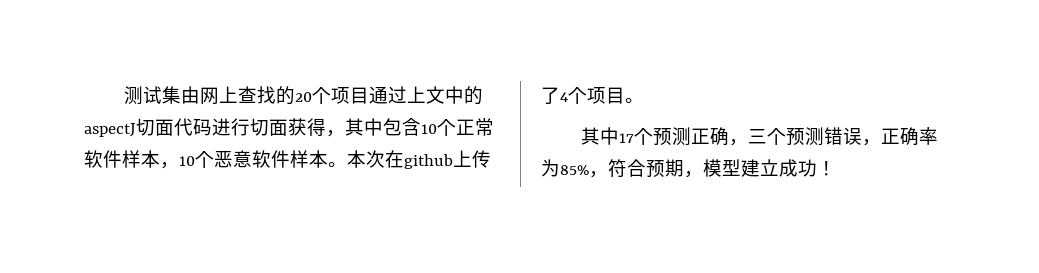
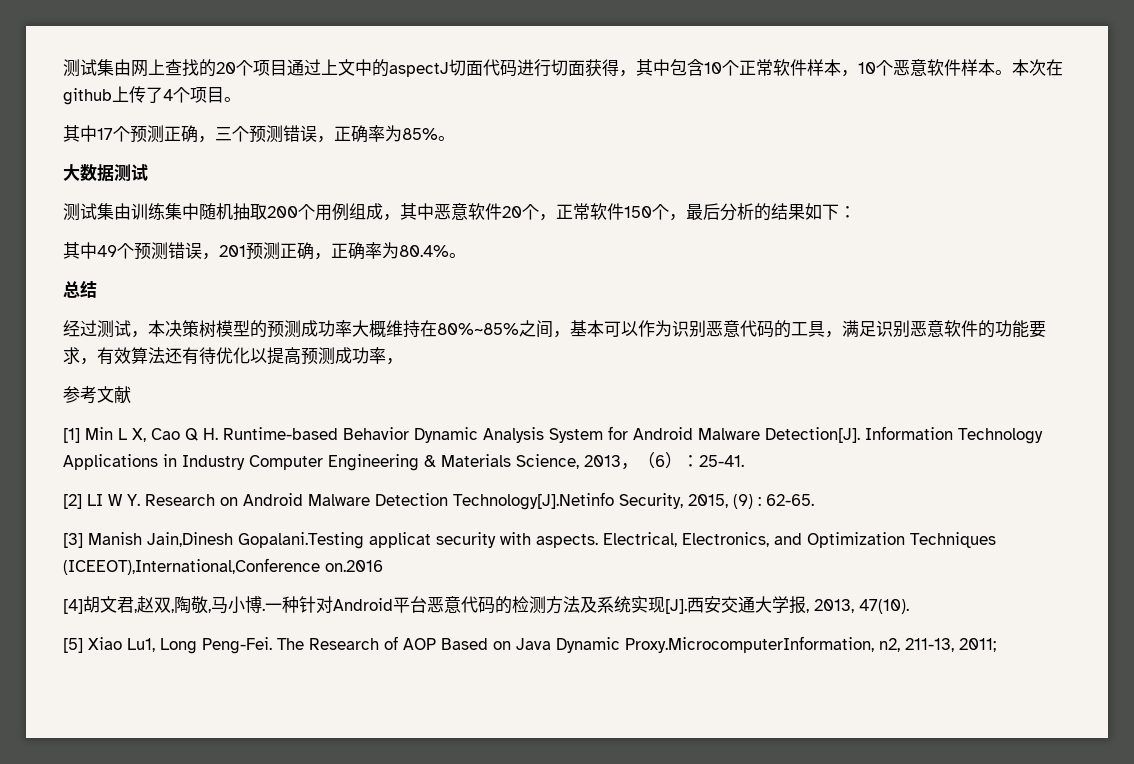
[589,159,836,178] ，符合预期，模型建立成功！ -> [438,136,455,141] [63,164,148,182] [63,203,856,221] [63,242,466,260] [63,280,97,298] [63,320,1046,338] [63,347,403,365] [63,386,131,404] [63,426,1043,444] [63,452,744,471] [63,492,814,510] [63,532,996,549] [63,558,383,575] [63,596,909,614] [63,636,996,654] 。 // 大数据测试 // 测试集由训练集中随机抽取200个用例组成，其中恶意软件20个，正常软件150个，最后分析的结果如下： // 其中49个预测错误，201预测正确，正确率为80.4%。 // 总结 // 经过测试，本决策树模型的预测成功率大概维持在80%~85%之间，基本可以作为识别恶意代码的工具，满足识别恶意软件的功能要求，有效算法还有待优化以提高预测成功率， // 参考文献 // [1] Min L X, Cao Q H. Runtime-based Behavior Dynamic Analysis System for Android Malware Detection[J]. Information Technology Applications in Industry Computer Engineering & Materials Science, 2013，（6）：25-41. // [2] LI W Y. Research on Android Malware Detection Technology[J].Netinfo Security, 2015, (9) : 62-65. // [3] Manish Jain,Dinesh Gopalani.Testing applicat security with aspects. Electrical, Electronics, and Optimization Techniques (ICEEOT),International,Conference on.2016 // [4]胡文君,赵双,陶敬,马小博.一种针对Android平台恶意代码的检测方法及系统实现[J].西安交通大学报, 2013, 47(10). // [5] Xiao Lu1, Long Peng-Fei. The Research of AOP Based on Java Dynamic Proxy.MicrocomputerInformation, n2, 211-13, 2011;

